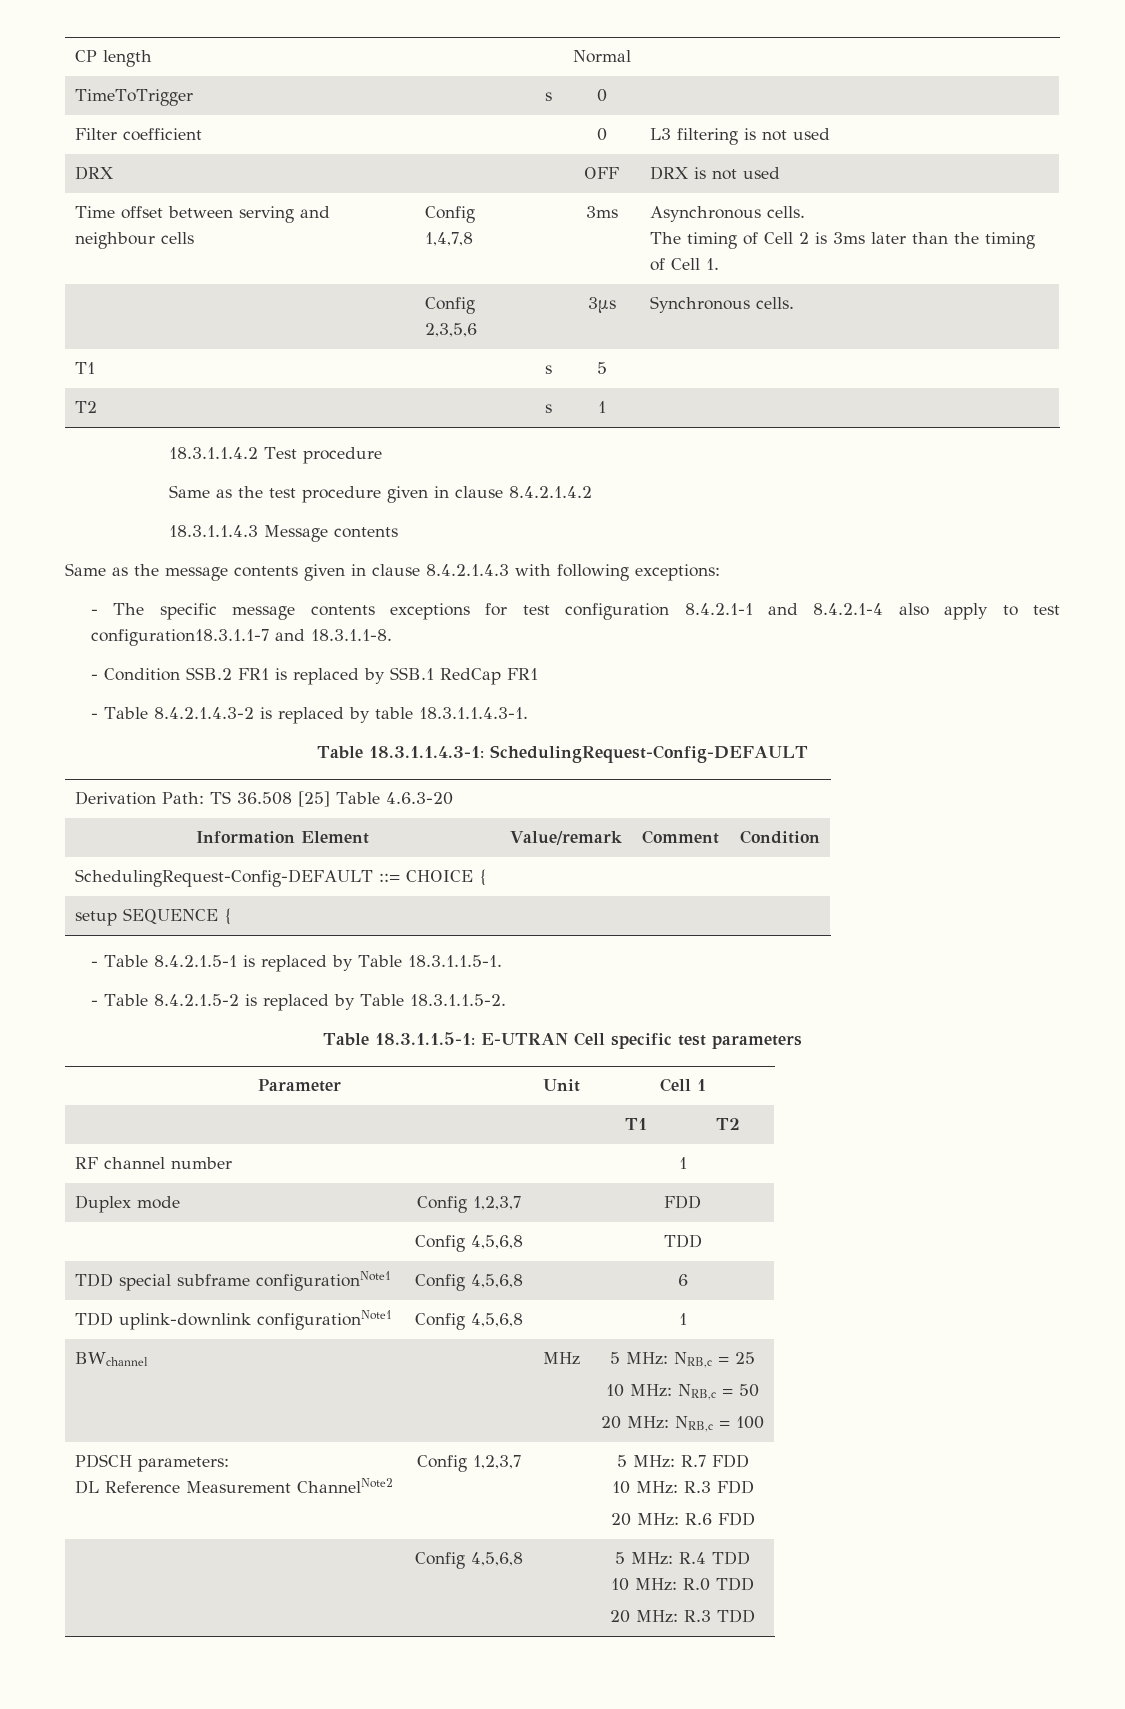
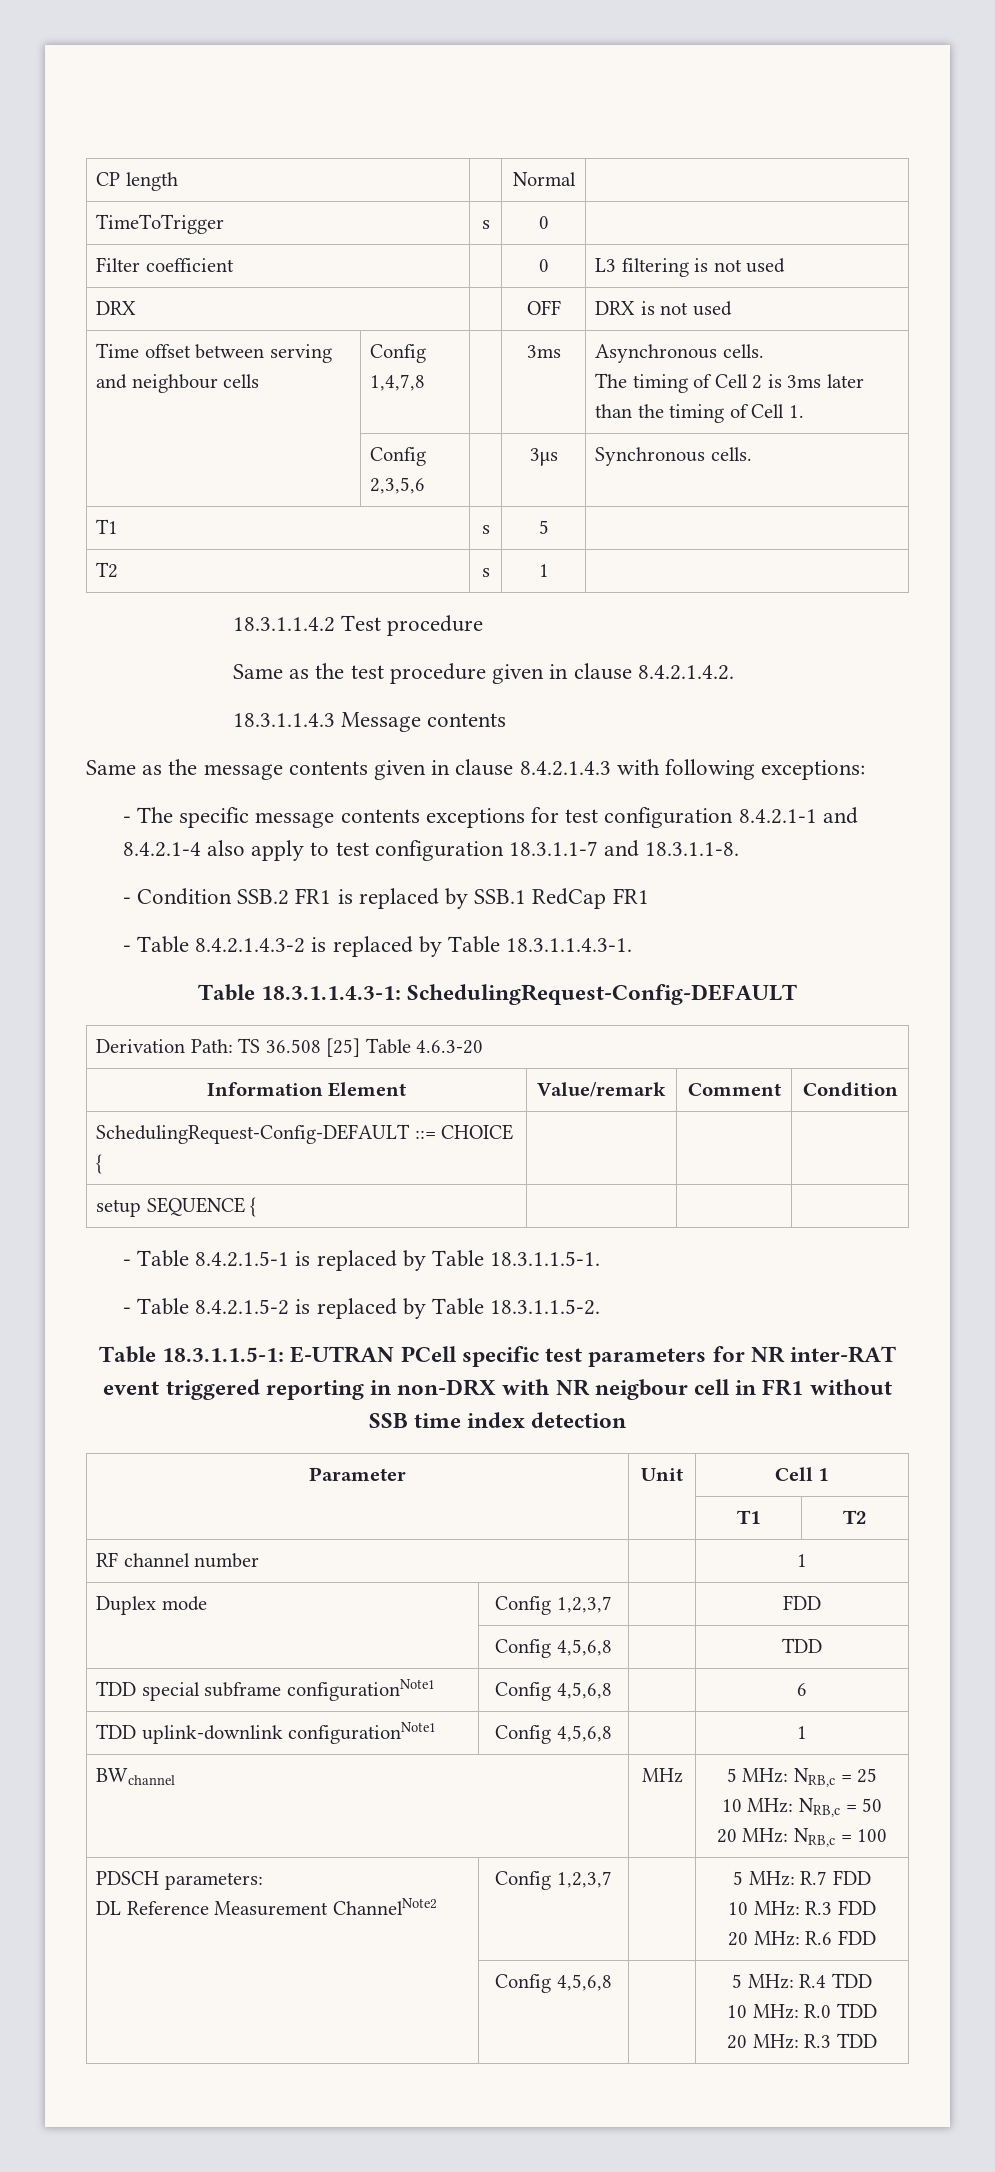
[509,486,593,498] 8.4.2.1.4.2 -> [637,665,734,680] 8.4.2.1.4.2.
[91,629,270,646] configuration18.3.1.1-7 -> [374,840,599,861] configuration 18.3.1.1-7
[375,707,414,719] table -> [448,936,501,953] Table
[573,1032,605,1046] Cell -> [400,1346,457,1362] PCell
(802, 1042) none -> [712,1346,896,1363] [103,1379,892,1400] [368,1412,627,1428] for NR inter-RAT event triggered reporting in non-DRX with NR neigbour cell in FR1 without SSB time index detection

